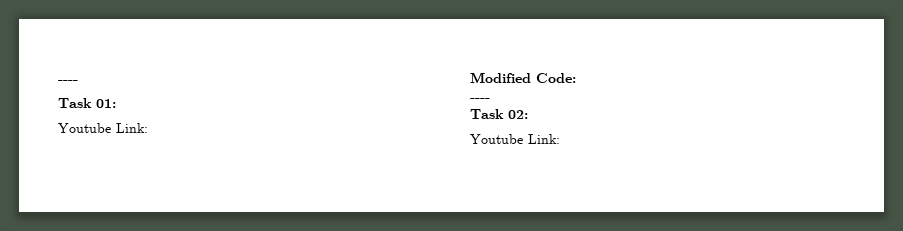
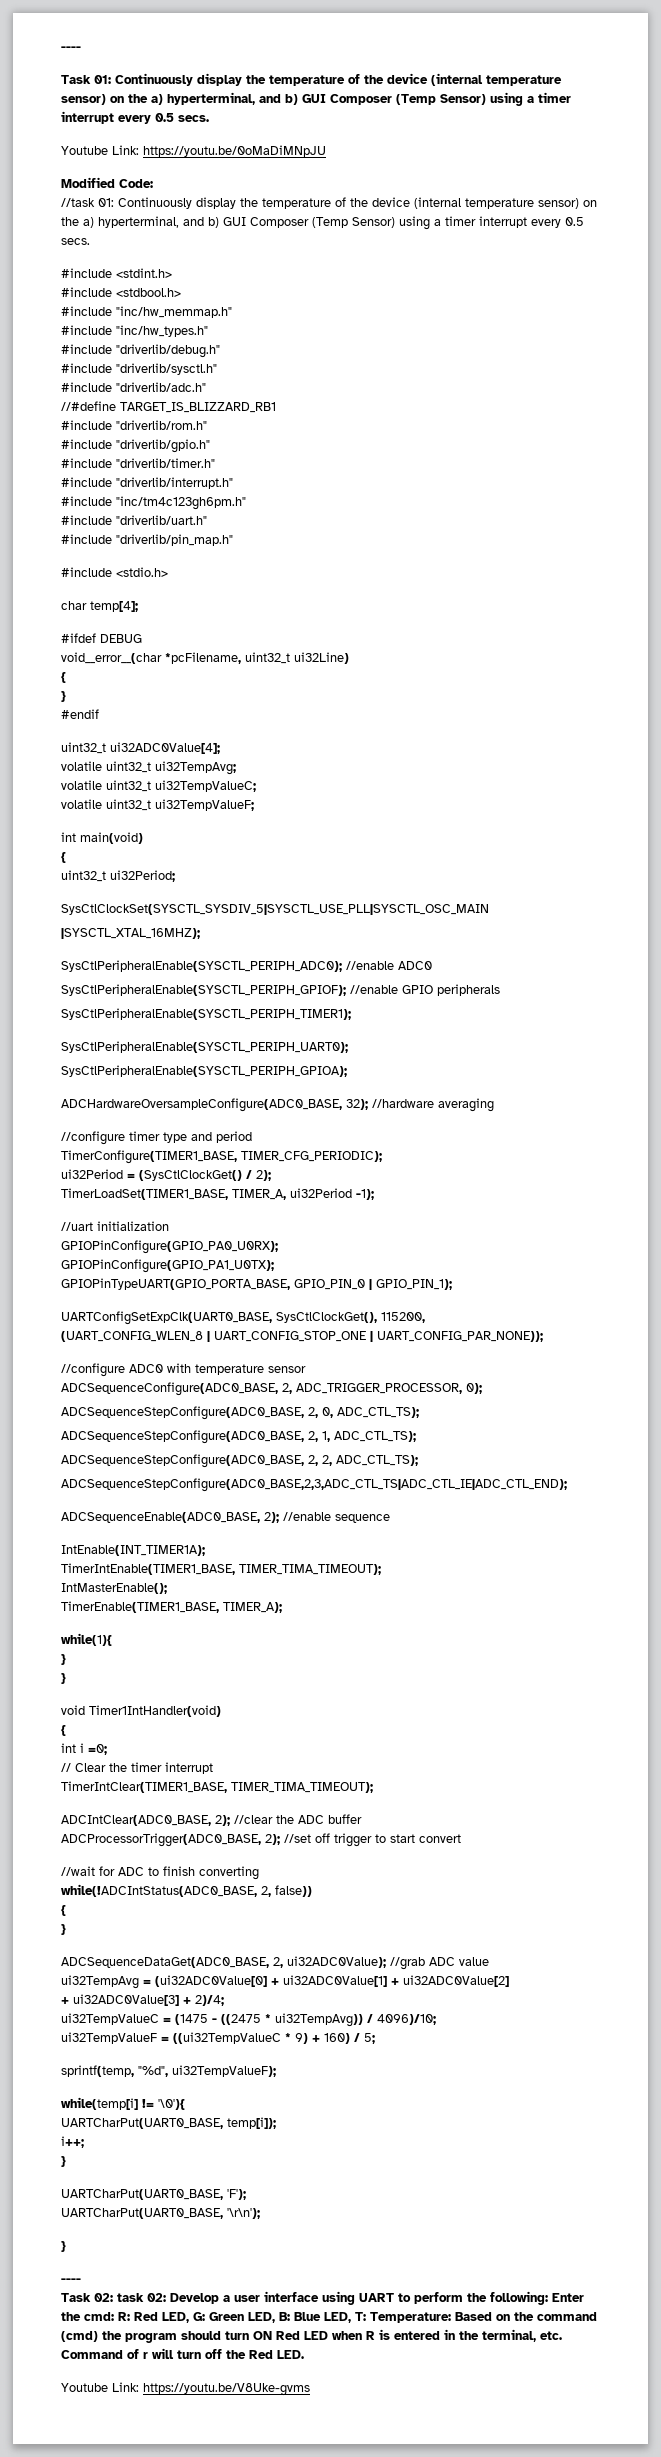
[58,123,148,133] // Youtube Link: -> [115,73,562,86] [61,92,571,106] [61,111,209,124] [61,145,326,157] Continuously display the temperature of the device (internal temperature sensor) on the a) hyperterminal, and b) GUI Composer (Temp Sensor) using a timer interrupt every 0.5 secs. // Youtube Link: https://youtu.be/0oMaDiMNpJU
[470,98,490,101] [470,109,528,119] [470,134,560,144] ---- // Task 02: // Youtube Link: -> [61,197,597,209] [61,216,584,230] [61,238,90,245] [61,268,172,278] [61,287,181,297] [61,306,232,318] [61,325,208,337] [61,344,220,358] [61,363,217,375] [61,382,206,392] [61,401,276,413] [61,420,207,430] [61,439,210,453] [61,458,215,468] [61,477,233,489] [61,496,246,510] [61,515,207,525] [61,534,233,546] [61,567,168,577] [61,601,138,612] [61,633,142,643] [61,652,349,664] [61,672,66,683] [61,691,66,702] [61,709,99,719] [61,742,220,754] [61,761,236,775] [61,780,256,792] [61,799,254,811] [61,832,143,844] [61,852,66,863] [61,870,175,882] [61,904,489,915] [61,928,200,939] [61,960,432,972] [61,984,500,996] [61,1008,351,1020] [61,1041,348,1053] [61,1065,347,1077] [61,1098,494,1112] [61,1131,252,1145] [61,1150,382,1164] [61,1169,271,1181] [61,1188,374,1200] [61,1221,169,1231] [61,1240,278,1254] [61,1259,274,1273] [61,1278,452,1290] [61,1311,425,1325] [61,1331,543,1342] [61,1363,306,1377] [61,1382,482,1396] [61,1406,419,1420] [61,1430,416,1444] [61,1454,418,1468] [61,1478,567,1492] [61,1512,390,1523] [61,1545,205,1556] [61,1563,381,1575] [61,1583,167,1594] [61,1601,282,1613] [61,1633,112,1646] [61,1654,66,1665] [61,1673,66,1684] [61,1705,221,1717] [61,1725,66,1736] [61,1743,107,1755] [61,1762,213,1774] [61,1781,373,1793] [61,1814,362,1826] [61,1833,461,1847] [61,1866,259,1880] [61,1884,312,1897] [61,1905,66,1916] [61,1924,66,1935] [61,1956,489,1970] [61,1975,509,1989] [61,1994,224,2006] [61,2013,436,2027] [61,2032,375,2044] [61,2065,276,2077] [61,2097,185,2110] [61,2117,276,2129] [61,2136,84,2148] [61,2156,66,2167] [61,2189,246,2200] [61,2208,260,2219] [61,2241,66,2252] [61,2278,81,2283] [61,2291,584,2305] [61,2312,597,2323] [61,2329,562,2343] [61,2348,304,2359] [61,2382,310,2396] //task 01: Continuously display the temperature of the device (internal temperature sensor) on the a) hyperterminal, and b) GUI Composer (Temp Sensor) using a timer interrupt every 0.5 secs. // #include <stdint.h> // #include <stdbool.h> // #include "inc/hw_memmap.h" // #include "inc/hw_types.h" // #include "driverlib/debug.h" // #include "driverlib/sysctl.h" // #include "driverlib/adc.h" // //#define TARGET_IS_BLIZZARD_RB1 // #include "driverlib/rom.h" // #include "driverlib/gpio.h" // #include "driverlib/timer.h" // #include "driverlib/interrupt.h" // #include "inc/tm4c123gh6pm.h" // #include "driverlib/uart.h" // #include "driverlib/pin_map.h" // #include <stdio.h> // char temp[4]; // #ifdef DEBUG // void__error__(char *pcFilename, uint32_t ui32Line) // { // } // #endif // uint32_t ui32ADC0Value[4]; // volatile uint32_t ui32TempAvg; // volatile uint32_t ui32TempValueC; // volatile uint32_t ui32TempValueF; // int main(void) // { // uint32_t ui32Period; // SysCtlClockSet(SYSCTL_SYSDIV_5|SYSCTL_USE_PLL|SYSCTL_OSC_MAIN // |SYSCTL_XTAL_16MHZ); // SysCtlPeripheralEnable(SYSCTL_PERIPH_ADC0); //enable ADC0 // SysCtlPeripheralEnable(SYSCTL_PERIPH_GPIOF); //enable GPIO peripherals // SysCtlPeripheralEnable(SYSCTL_PERIPH_TIMER1); // SysCtlPeripheralEnable(SYSCTL_PERIPH_UART0); // SysCtlPeripheralEnable(SYSCTL_PERIPH_GPIOA); // ADCHardwareOversampleConfigure(ADC0_BASE, 32); //hardware averaging // //configure timer type and period // TimerConfigure(TIMER1_BASE, TIMER_CFG_PERIODIC); // ui32Period = (SysCtlClockGet() / 2); // TimerLoadSet(TIMER1_BASE, TIMER_A, ui32Period -1); // //uart initialization // GPIOPinConfigure(GPIO_PA0_U0RX); // GPIOPinConfigure(GPIO_PA1_U0TX); // GPIOPinTypeUART(GPIO_PORTA_BASE, GPIO_PIN_0 | GPIO_PIN_1); // UARTConfigSetExpClk(UART0_BASE, SysCtlClockGet(), 115200, // (UART_CONFIG_WLEN_8 | UART_CONFIG_STOP_ONE | UART_CONFIG_PAR_NONE)); // //configure ADC0 with temperature sensor // ADCSequenceConfigure(ADC0_BASE, 2, ADC_TRIGGER_PROCESSOR, 0); // ADCSequenceStepConfigure(ADC0_BASE, 2, 0, ADC_CTL_TS); // ADCSequenceStepConfigure(ADC0_BASE, 2, 1, ADC_CTL_TS); // ADCSequenceStepConfigure(ADC0_BASE, 2, 2, ADC_CTL_TS); // ADCSequenceStepConfigure(ADC0_BASE,2,3,ADC_CTL_TS|ADC_CTL_IE|ADC_CTL_END); // ADCSequenceEnable(ADC0_BASE, 2); //enable sequence // IntEnable(INT_TIMER1A); // TimerIntEnable(TIMER1_BASE, TIMER_TIMA_TIMEOUT); // IntMasterEnable(); // TimerEnable(TIMER1_BASE, TIMER_A); // while(1){ // } // } // void Timer1IntHandler(void) // { // int i =0; // // Clear the timer interrupt // TimerIntClear(TIMER1_BASE, TIMER_TIMA_TIMEOUT); // ADCIntClear(ADC0_BASE, 2); //clear the ADC buffer // ADCProcessorTrigger(ADC0_BASE, 2); //set off trigger to start convert // //wait for ADC to finish converting // while(!ADCIntStatus(ADC0_BASE, 2, false)) // { // } // ADCSequenceDataGet(ADC0_BASE, 2, ui32ADC0Value); //grab ADC value // ui32TempAvg = (ui32ADC0Value[0] + ui32ADC0Value[1] + ui32ADC0Value[2] // + ui32ADC0Value[3] + 2)/4; // ui32TempValueC = (1475 - ((2475 * ui32TempAvg)) / 4096)/10; // ui32TempValueF = ((ui32TempValueC * 9) + 160) / 5; // sprintf(temp, "%d", ui32TempValueF); // while(temp[i] != '\0'){ // UARTCharPut(UART0_BASE, temp[i]); // i++; // } // UARTCharPut(UART0_BASE, 'F'); // UARTCharPut(UART0_BASE, '\r\n'); // } // ---- // Task 02: task 02: Develop a user interface using UART to perform the following: Enter the cmd: R: Red LED, G: Green LED, B: Blue LED, T: Temperature: Based on the command (cmd) the program should turn ON Red LED when R is entered in the terminal, etc. Command of r will turn off the Red LED. // Youtube Link: https://youtu.be/V8Uke-gvms

